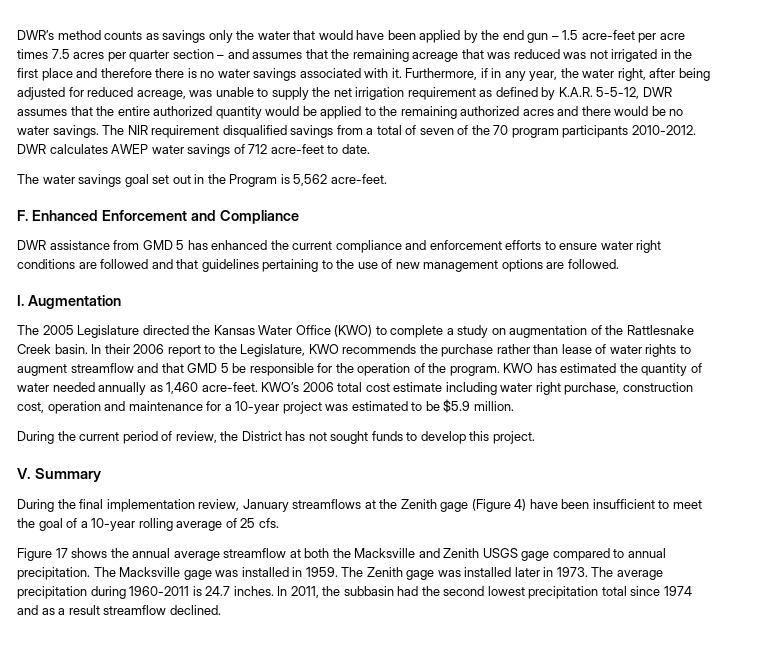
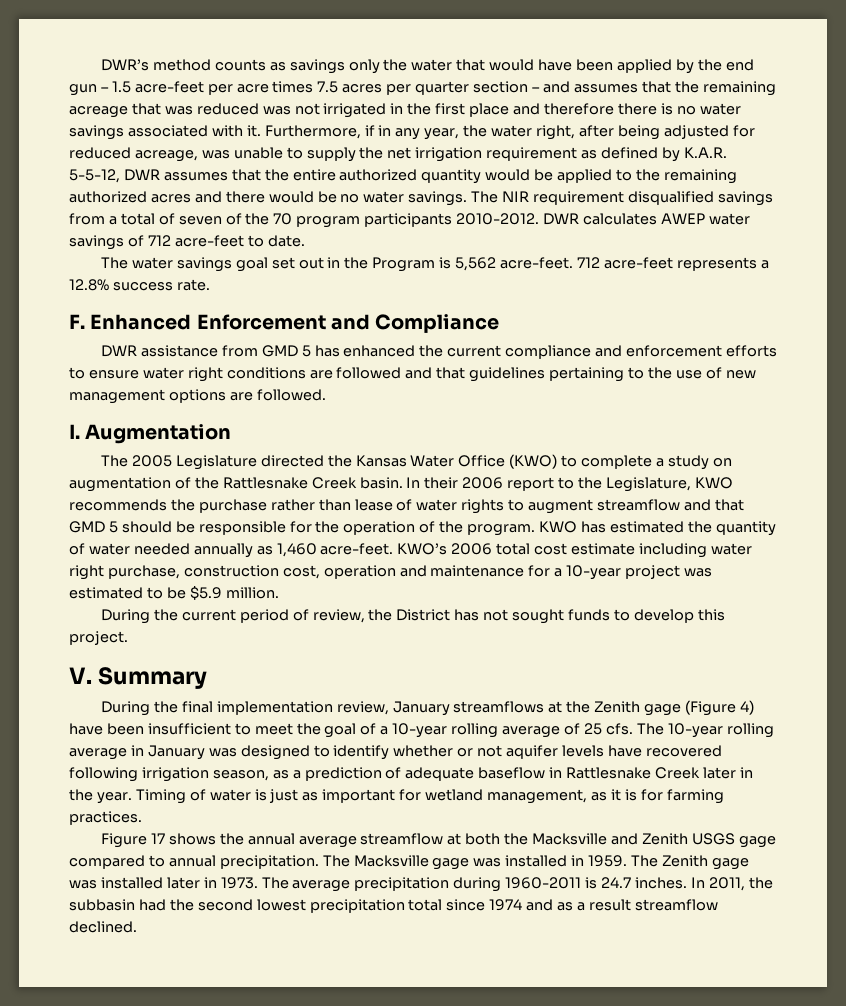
(387, 179) none -> [576,257,769,271] [69,279,210,291] 712 acre-feet represents a 12.8% success rate.
(229, 368) none -> [121,521,172,533] should
(279, 523) none -> [636,723,774,738] [69,745,722,760] [69,767,753,782] [69,789,724,804] [69,811,142,825] The 10-year rolling average in January was designed to identify whether or not aquifer levels have recovered following irrigation season, as a prediction of adequate baseflow in Rattlesnake Creek later in the year. Timing of water is just as important for wetland management, as it is for farming practices.

